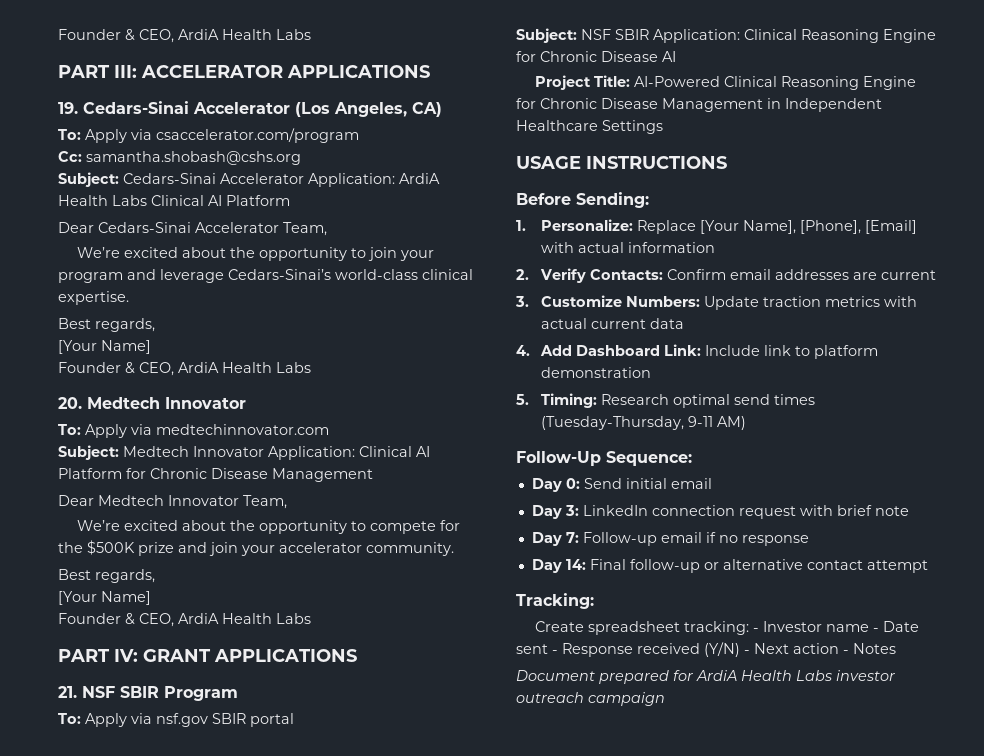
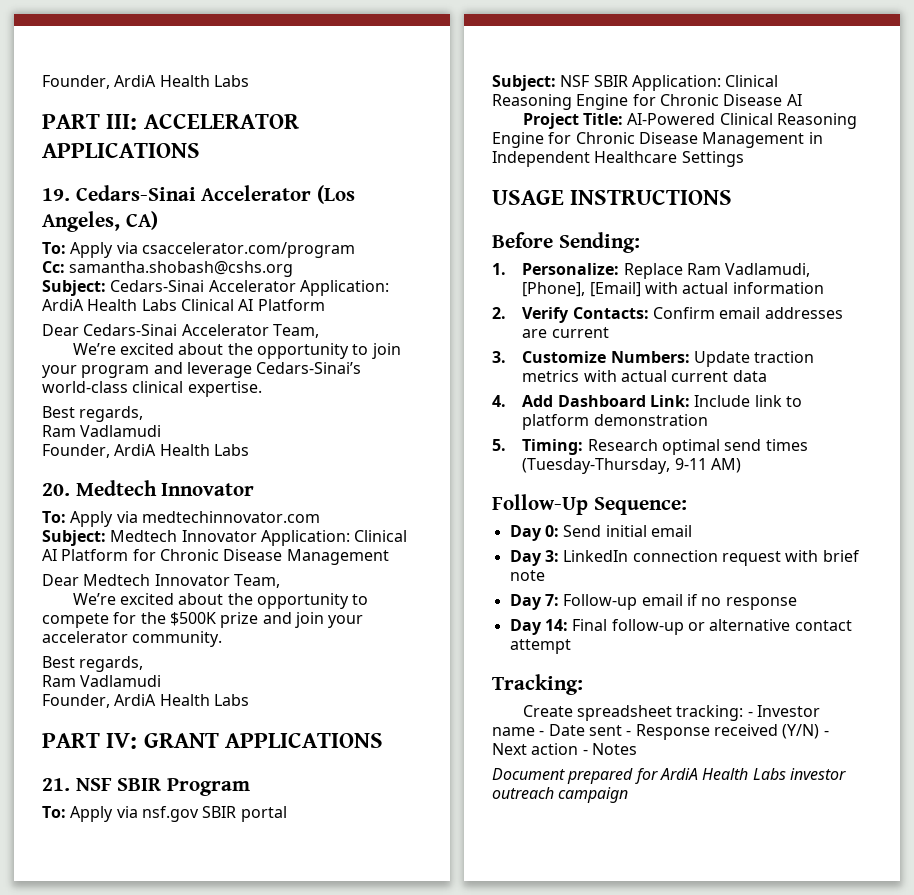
[58,29,174,43] Founder & CEO, -> [42,75,110,89] Founder,
[58,340,151,354] [58,362,174,376] [Your Name] // Founder & CEO, -> [42,425,162,437] [42,444,110,458] Ram Vadlamudi // Founder,
[58,591,151,605] [58,613,174,627] [Your Name] // Founder & CEO, -> [42,675,162,687] [42,694,110,708] Ram Vadlamudi // Founder,
[699,220,796,234] [Your Name], -> [686,263,811,277] Ram Vadlamudi,

